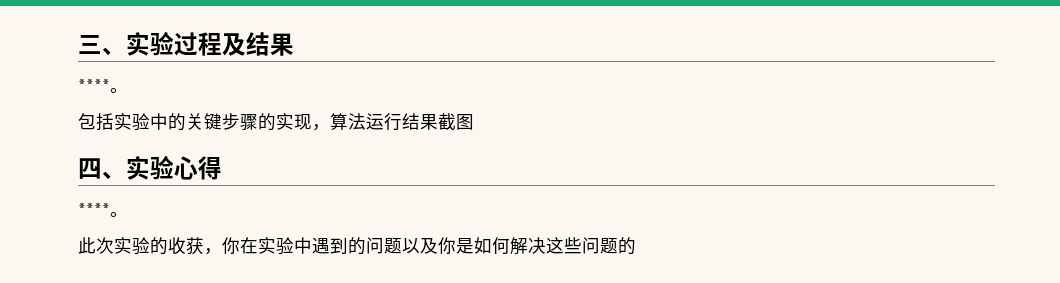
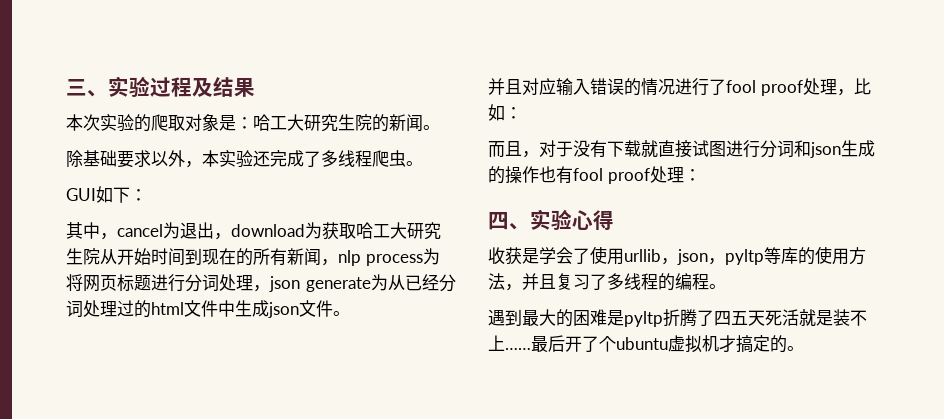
[78,79,128,93] [78,113,474,131] [78,155,222,180] [78,203,128,217] [78,237,636,255] ****。 // 包括实验中的关键步骤的实现，算法运行结果截图 // 四、实验心得 // ****。 // 此次实验的收获，你在实验中遇到的问题以及你是如何解决这些问题的 -> [66,114,440,132] [66,150,423,168] [66,186,147,203] [66,222,441,240] [66,248,440,266] [66,274,456,292] [66,300,350,318] [488,78,871,96] [488,104,522,121] [488,140,875,158] [488,166,701,184] [488,209,614,230] [488,246,866,265] [488,273,726,291] [488,309,867,327] [488,335,804,353] 本次实验的爬取对象是：哈工大研究生院的新闻。 // 除基础要求以外，本实验还完成了多线程爬虫。 // GUI如下： // 其中，cancel为退出，download为获取哈工大研究生院从开始时间到现在的所有新闻，nlp process为将网页标题进行分词处理，json generate为从已经分词处理过的html文件中生成json文件。 // 并且对应输入错误的情况进行了fool proof处理，比如： // 而且，对于没有下载就直接试图进行分词和json生成的操作也有fool proof处理： // 四、实验心得 // 收获是学会了使用urllib，json，pyltp等库的使用方法，并且复习了多线程的编程。 // 遇到最大的困难是pyltp折腾了四五天死活就是装不上……最后开了个ubuntu虚拟机才搞定的。

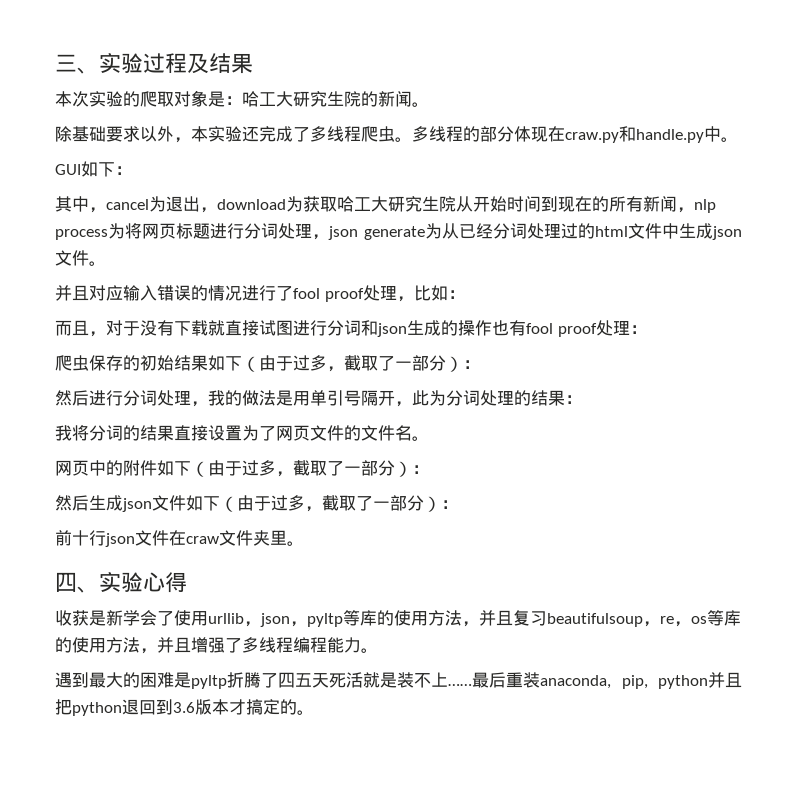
(423, 163) none -> [412,126,738,143] 多线程的部分体现在craw.py和handle.py中。
(701, 175) none -> [55,355,480,372] [55,390,582,407] [55,425,429,441] [55,460,429,477] [55,495,458,512] [55,530,304,547] // 爬虫保存的初始结果如下（由于过多，截取了一部分）： // 然后进行分词处理，我的做法是用单引号隔开，此为分词处理的结果： // 我将分词的结果直接设置为了网页文件的文件名。 // 网页中的附件如下（由于过多，截取了一部分）： // 然后生成json文件如下（由于过多，截取了一部分）： // 前十行json文件在craw文件夹里。
(539, 256) none -> [106,610,123,626] 新
[590,273,709,291] 了多线程的编程 -> [547,610,741,627] [55,637,361,654] beautifulsoup，re，os等库的使用方法，并且增强了多线程编程能力
[565,335,719,353] 开了个ubuntu虚拟机 -> [506,672,742,689] [55,699,229,716] 重装anaconda, pip, python并且把python退回到3.6版本

